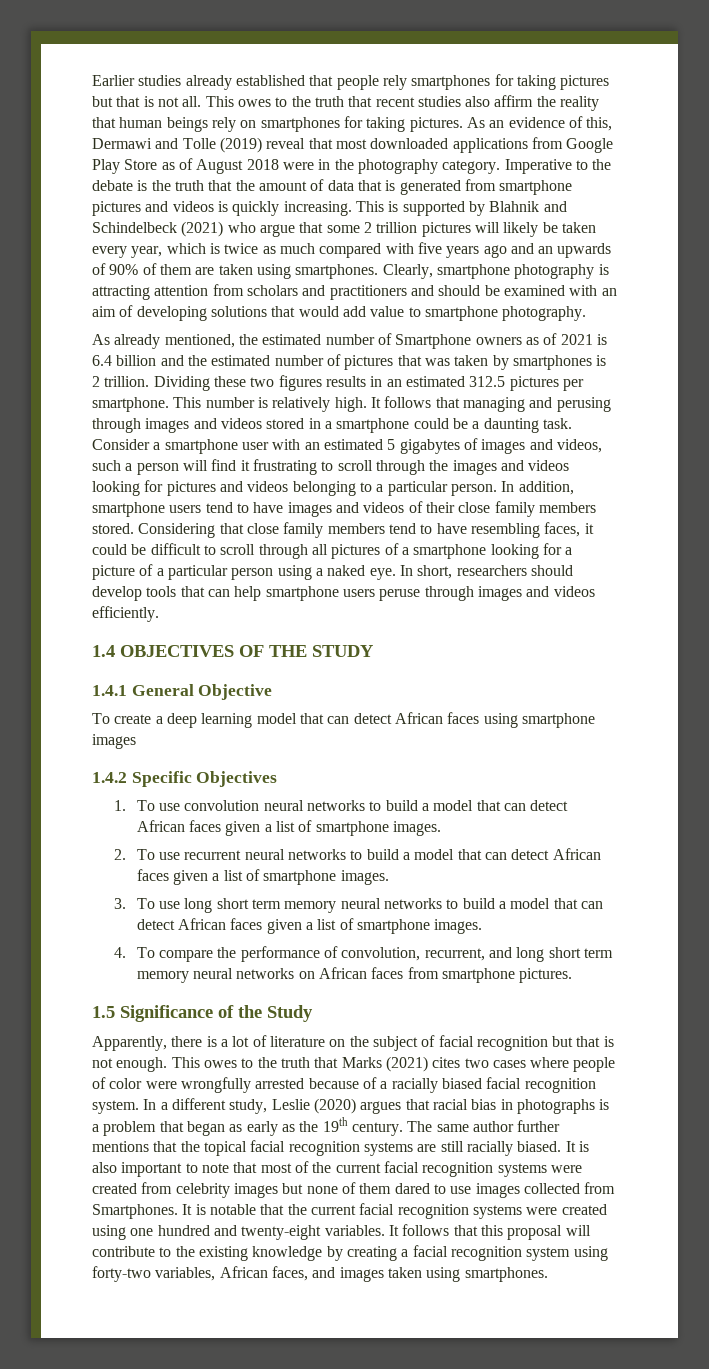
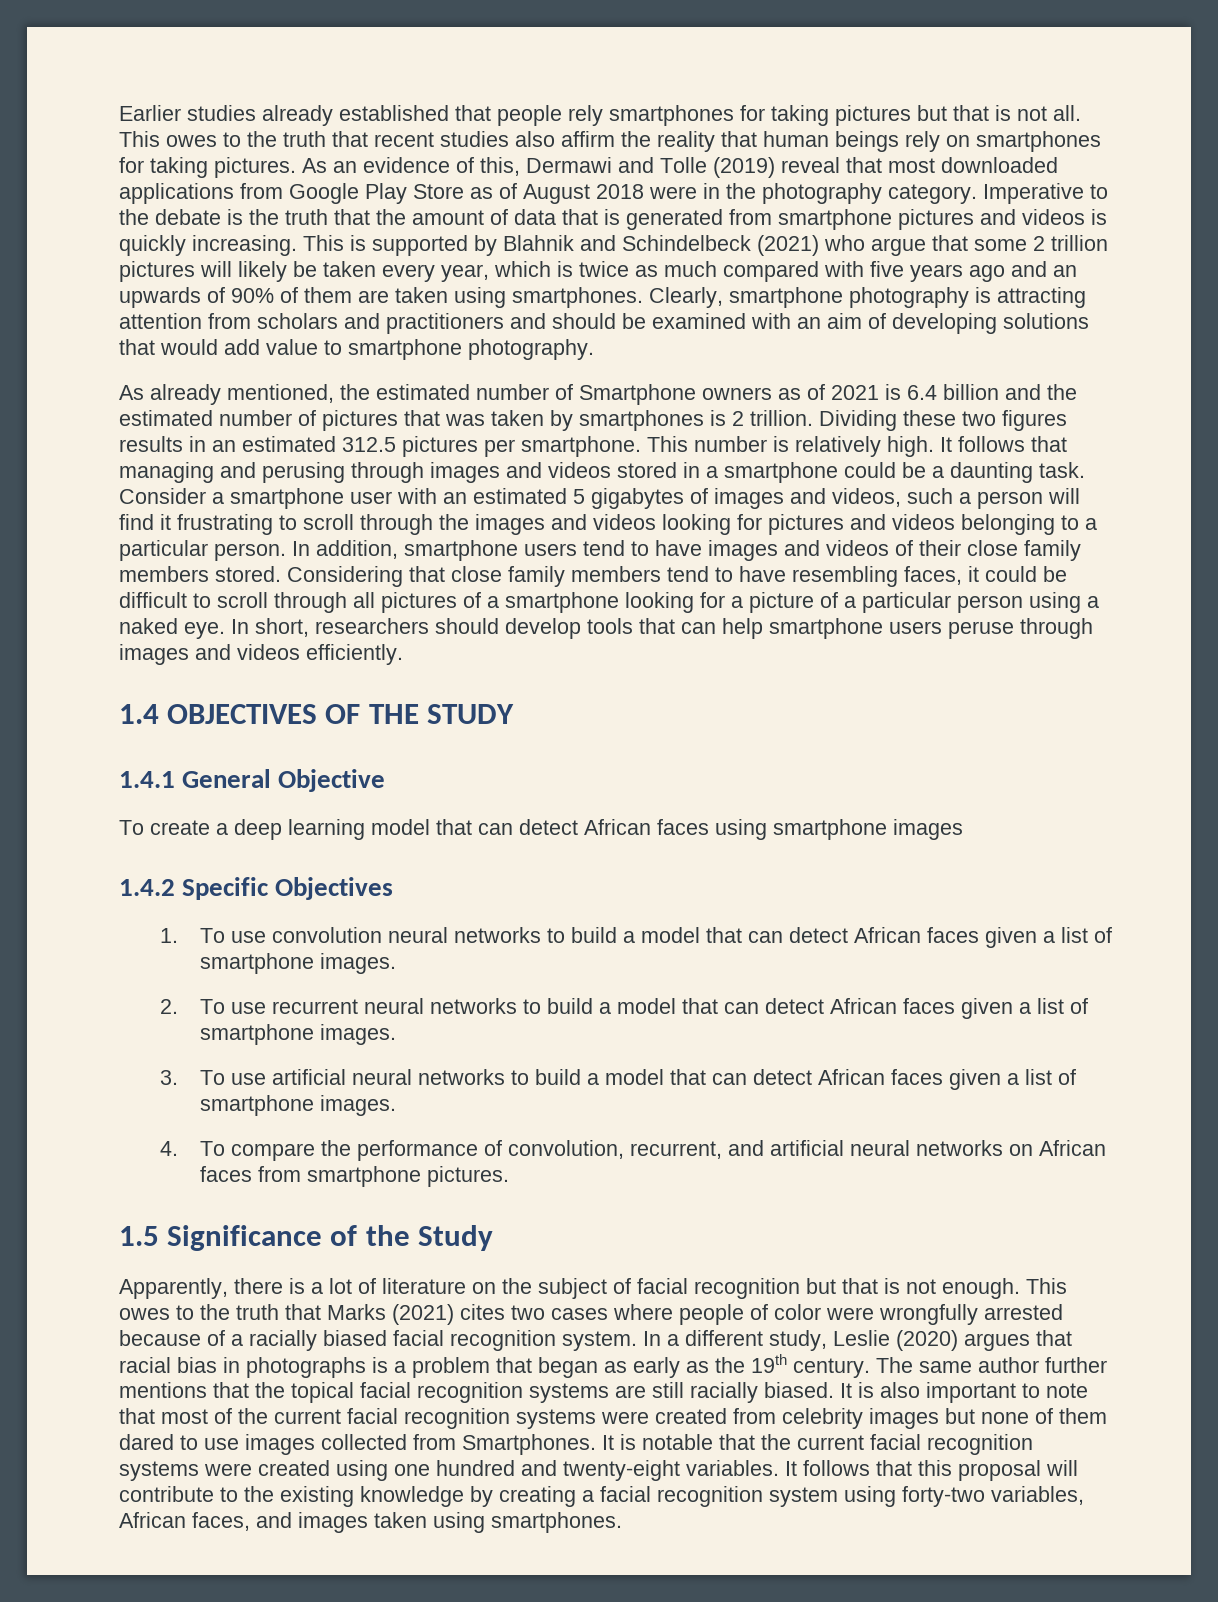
[184,898,337,913] long short term memory -> [272,1069,347,1085] artificial
[516,947,613,962] [136,971,189,983] long short term memory -> [770,1140,845,1156] artificial

